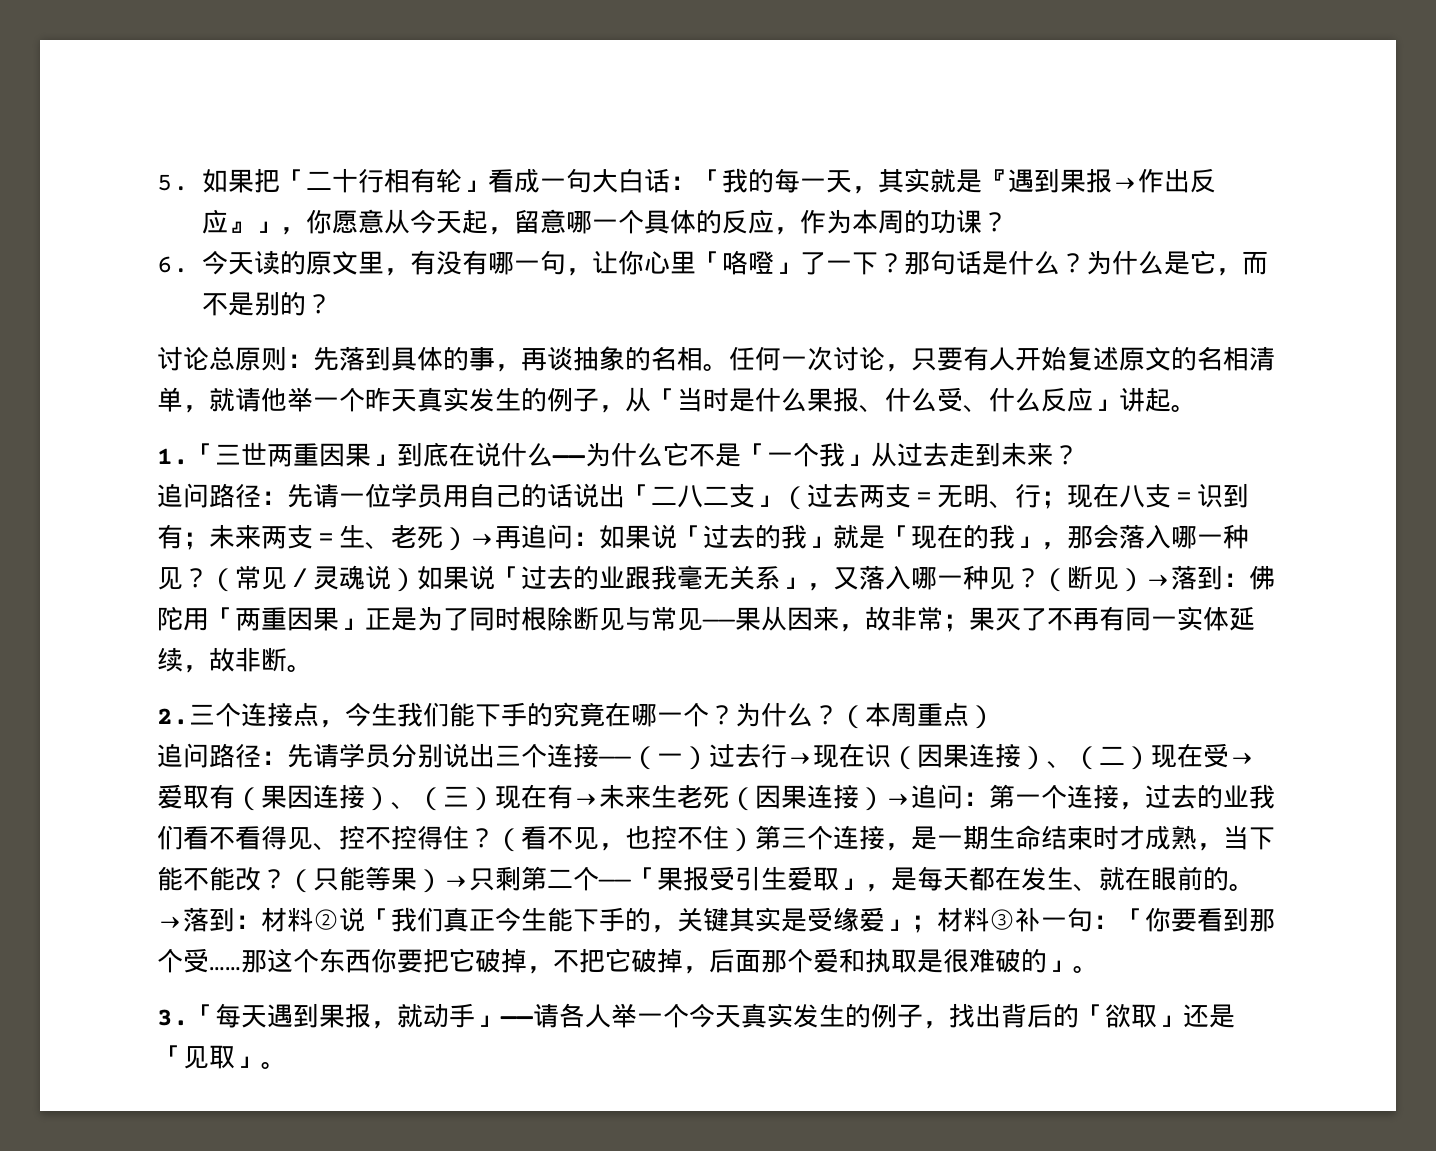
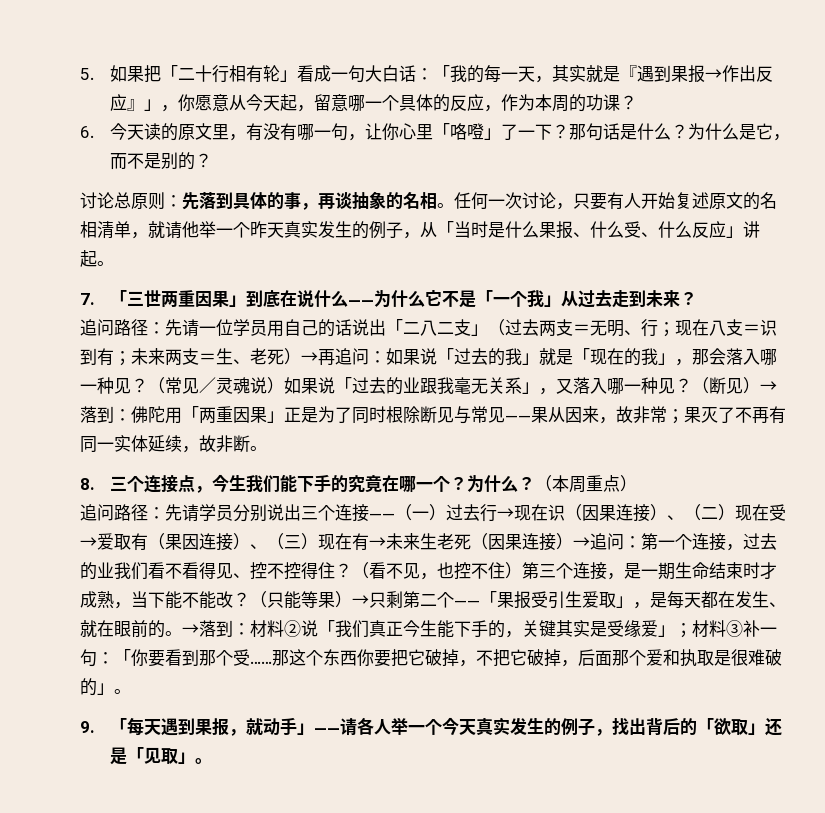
[157,448,189,465] 1. -> [80,293,95,305] 7.
[157,708,189,725] 2. -> [80,478,95,490] 8.
[157,1009,189,1026] 3. -> [80,721,95,733] 9.

